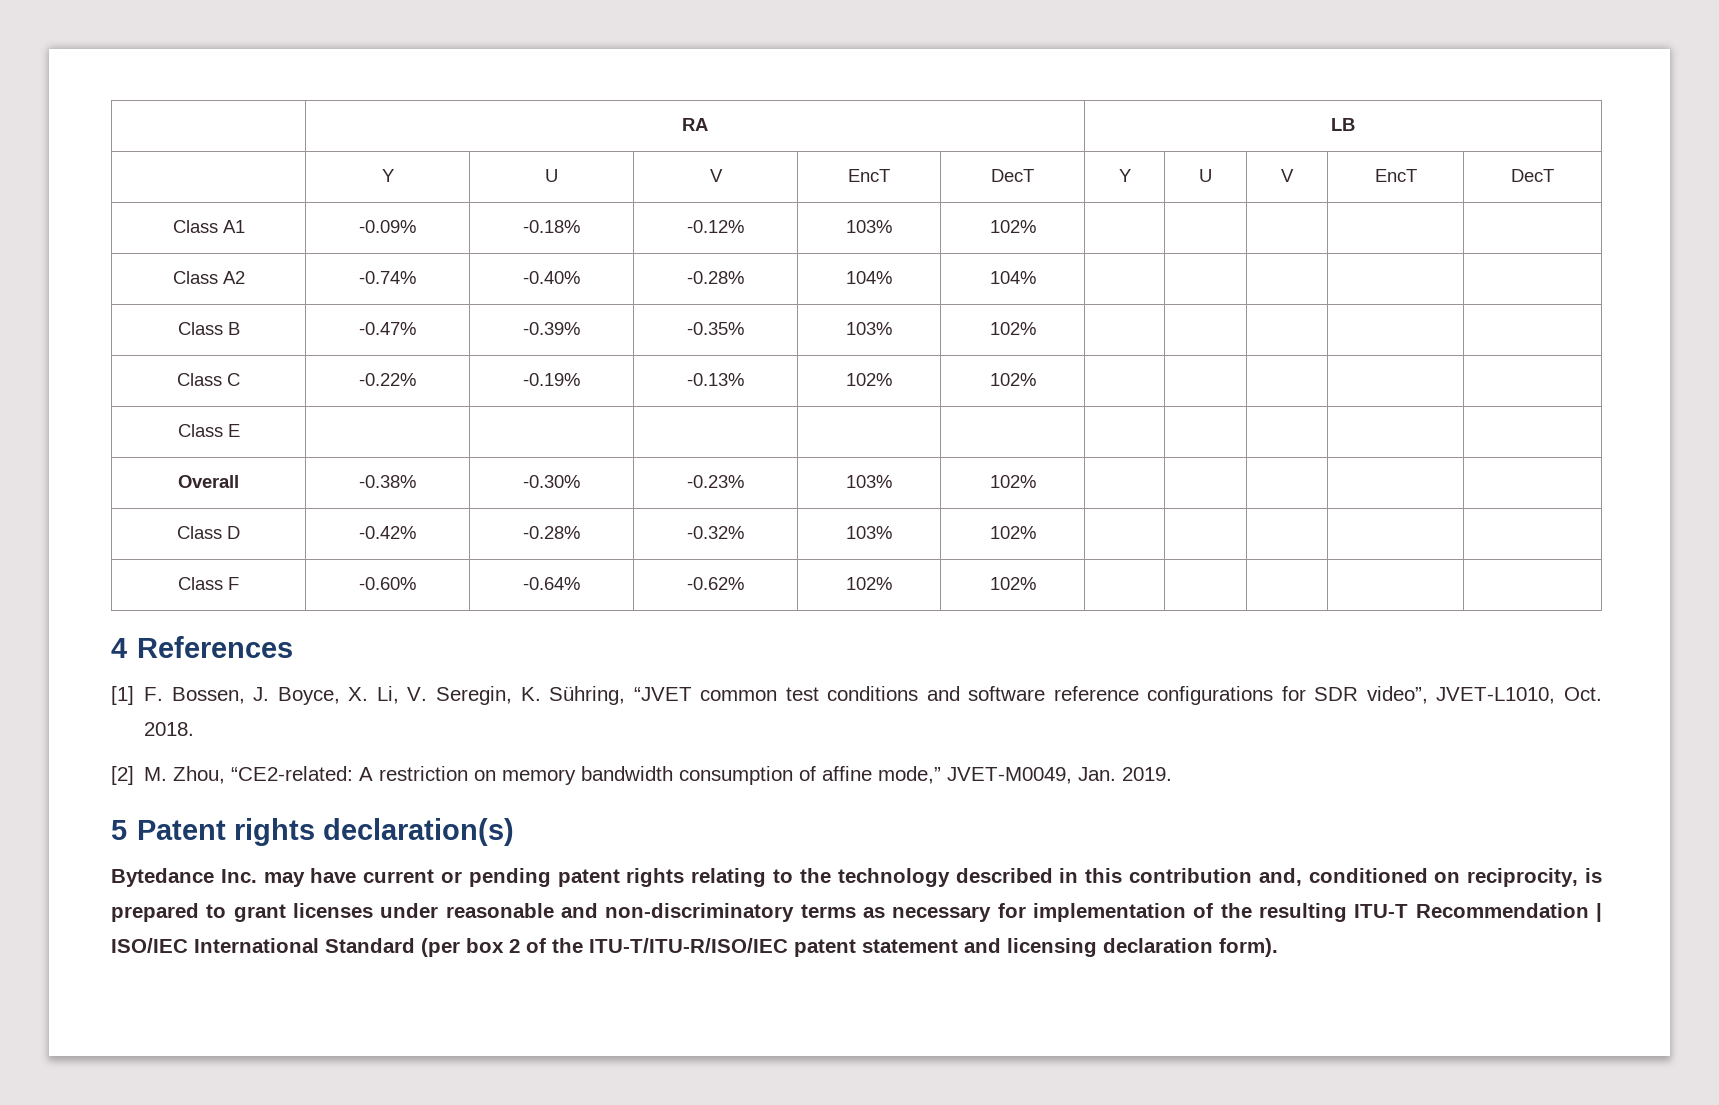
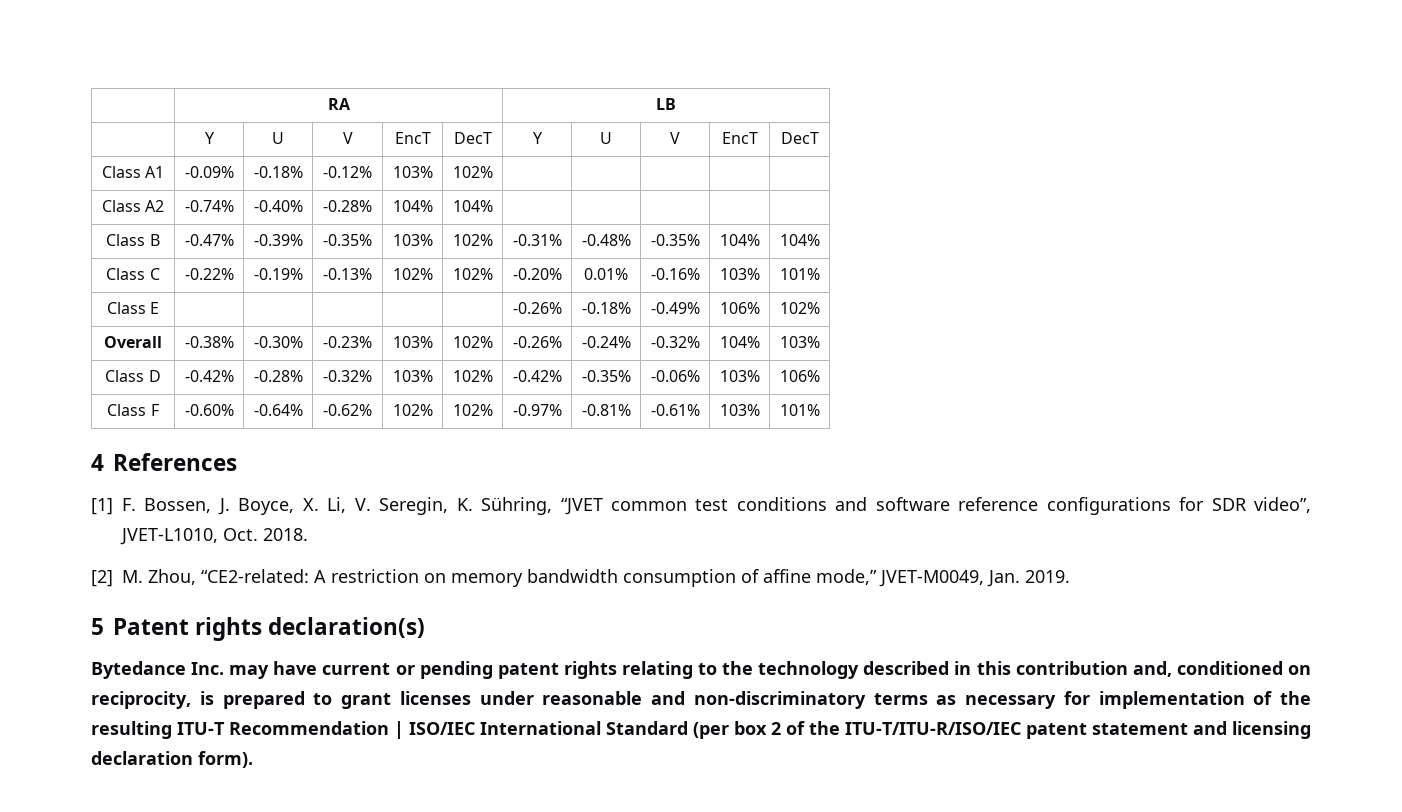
(1036, 328) | | | | -> [512,234,562,246] [581,234,631,246] [650,234,700,246] [719,234,760,246] [779,234,820,246] -0.31% | -0.48% | -0.35% | 104% | 104%
[177,424,240,437] | | | | // Class E | | | | | | | | | | -> [512,268,562,280] [584,268,628,280] [650,268,700,280] [719,268,760,280] [779,268,820,280] [106,302,160,314] [512,302,562,314] [581,302,631,314] [650,302,700,314] [719,302,760,314] [779,302,820,314] -0.20% | 0.01% | -0.16% | 103% | 101% // Class E | | | | | | -0.26% | -0.18% | -0.49% | 106% | 102%
(1036, 481) | | | | -> [512,336,562,348] [581,336,631,348] [650,336,700,348] [719,336,760,348] [779,336,820,348] -0.26% | -0.24% | -0.32% | 104% | 103%
(1036, 532) | | | | -> [512,370,562,382] [581,370,631,382] [650,370,700,382] [719,370,760,382] [779,370,820,382] -0.42% | -0.35% | -0.06% | 103% | 106%
(1036, 583) | | | | -> [512,404,562,416] [581,404,631,416] [650,404,700,416] [719,404,760,416] [779,404,820,416] -0.97% | -0.81% | -0.61% | 103% | 101%

